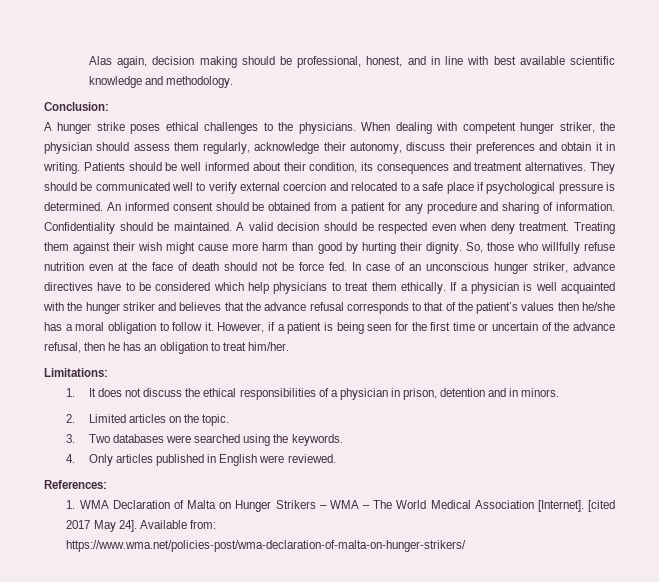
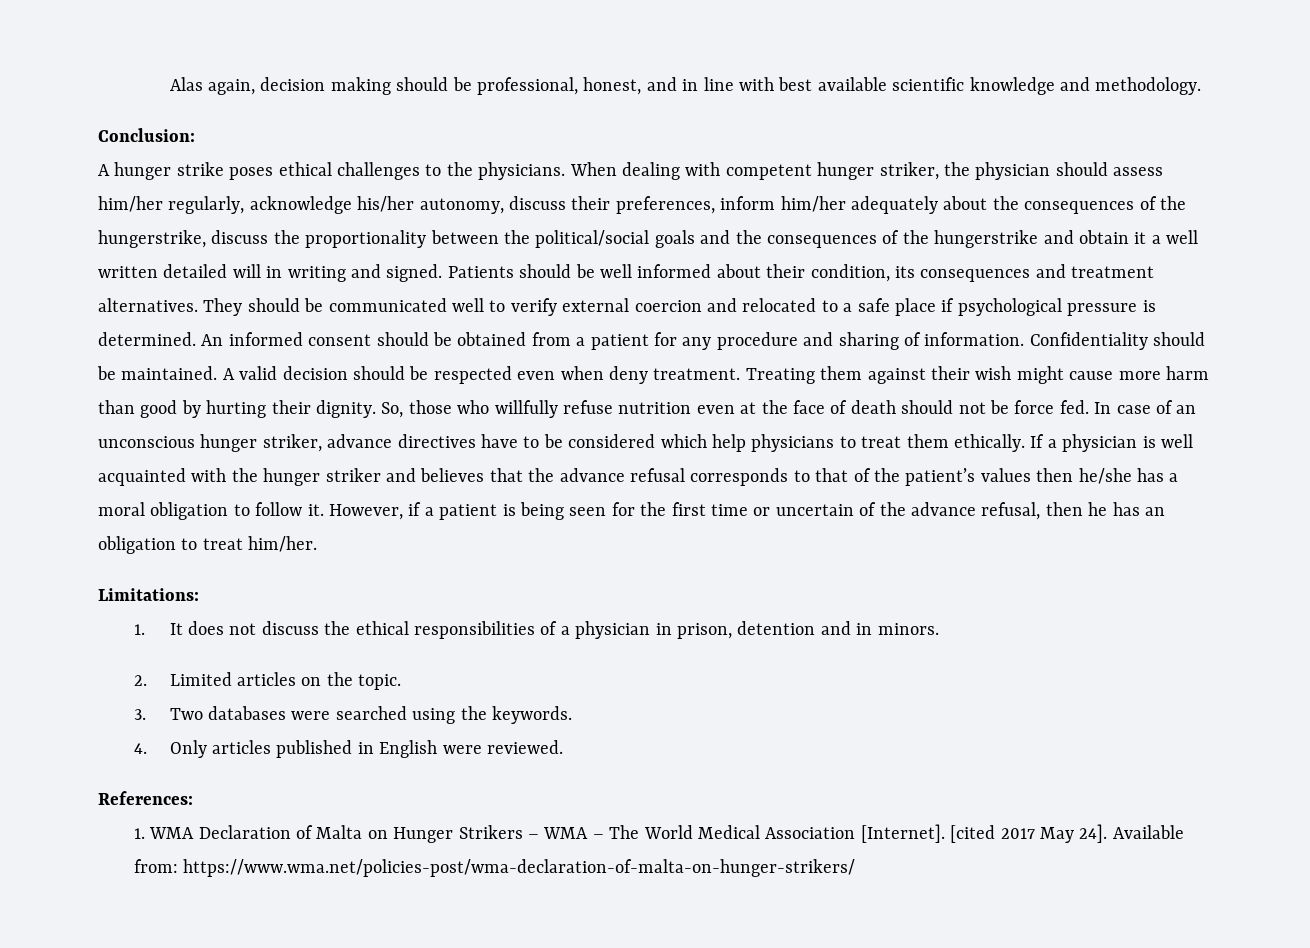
[173,142,199,151] them -> [98,196,163,212] him/her
[323,142,346,151] their -> [357,196,415,212] his/her
[475,142,616,154] [43,162,80,174] preferences and obtain it in writing. -> [615,196,1186,214] [98,230,1199,248] [98,264,443,282] preferences, inform him/her adequately about the consequences of the hungerstrike, discuss the proportionality between the political/social goals and the consequences of the hungerstrike and obtain it a well written detailed will in writing and signed.

